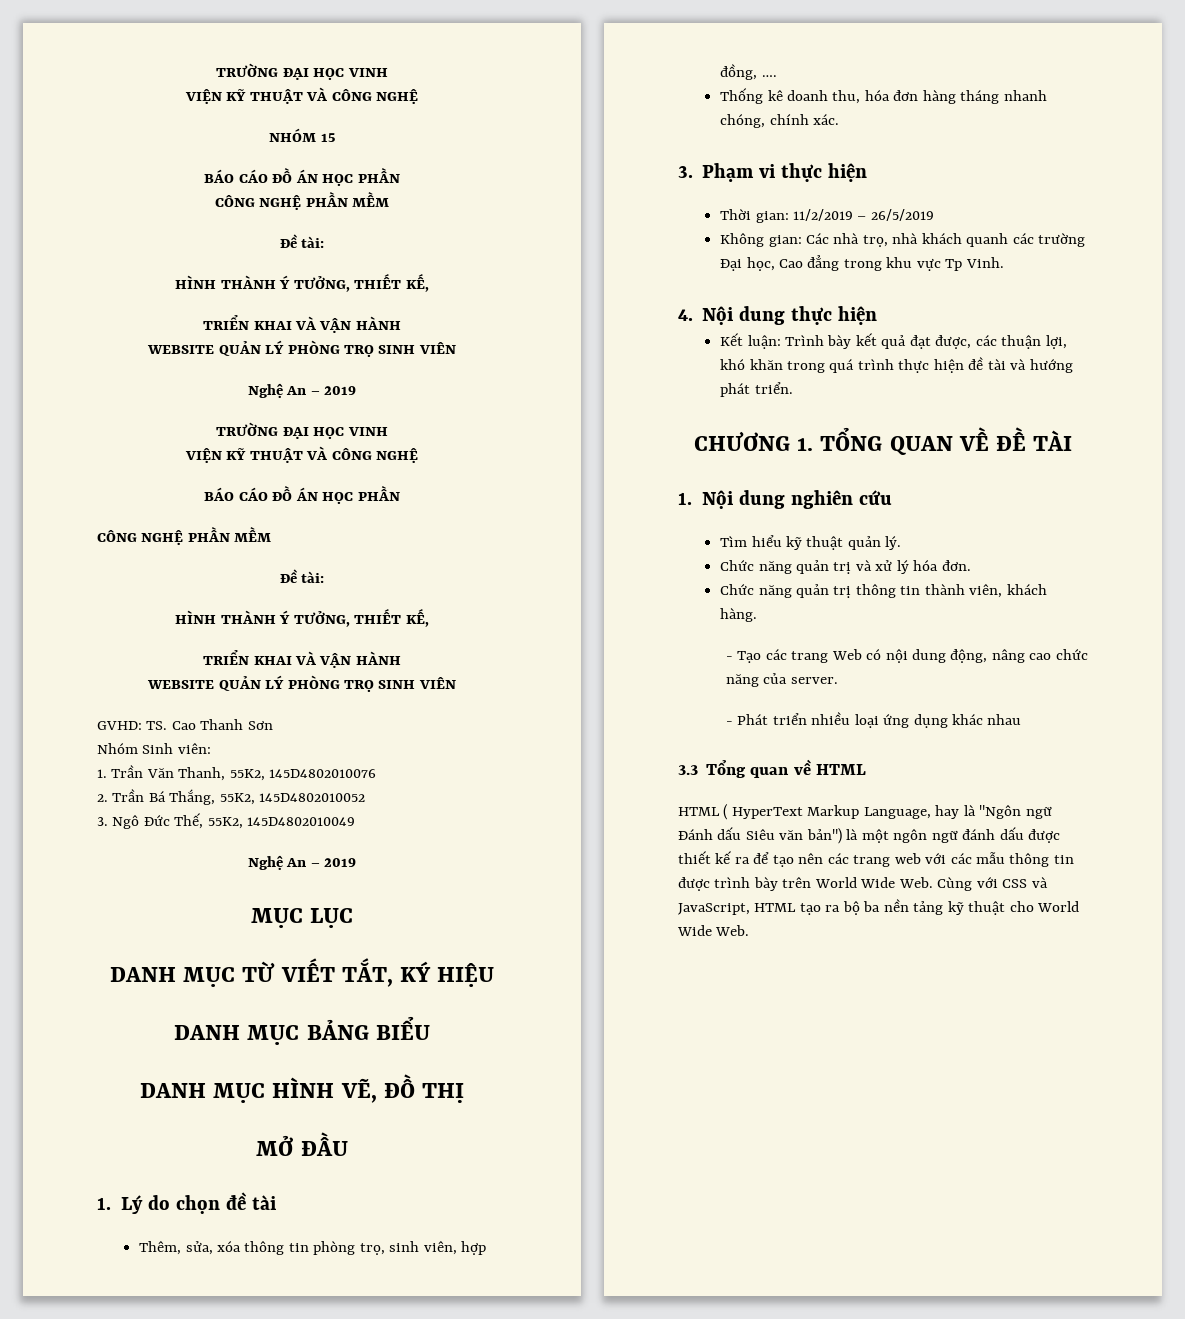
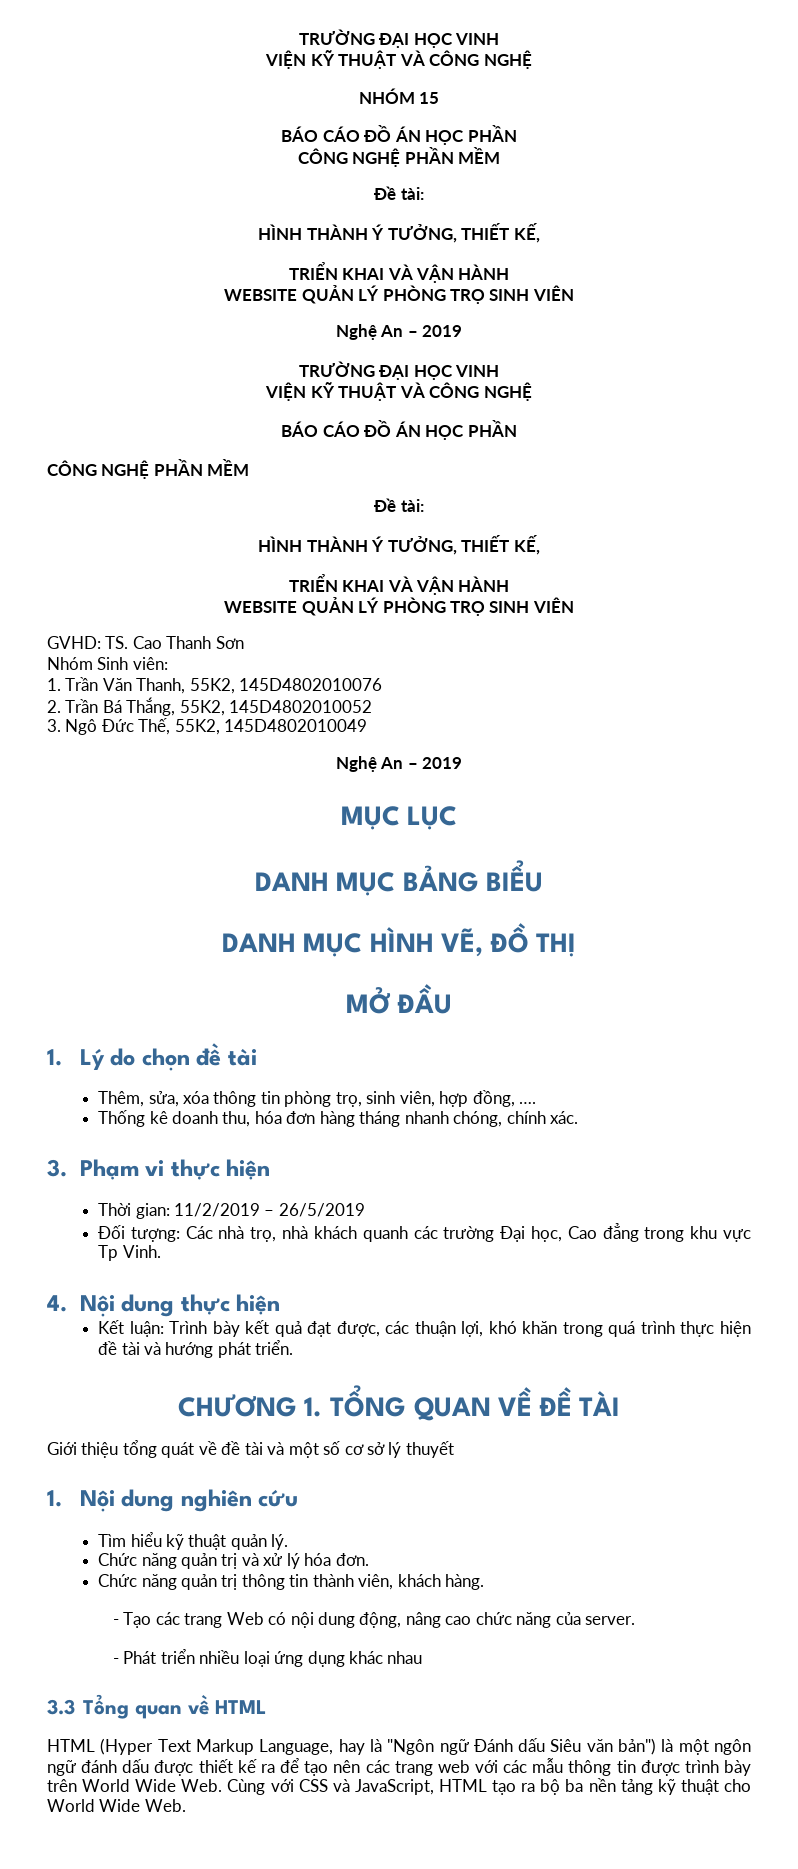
[110,958,494,987] // DANH MỤC TỪ VIẾT TẮT, KÝ HIỆU -> (458, 818) none
[720,233,802,247] Không gian: -> [98,1225,180,1242] Đối tượng:
(1072, 440) none -> [47,1440,454,1458] // Giới thiệu tổng quát về đề tài và một số cơ sở lý thuyết
[723,804,803,820] ( HyperText -> [100,1738,191,1755] (Hyper Text

